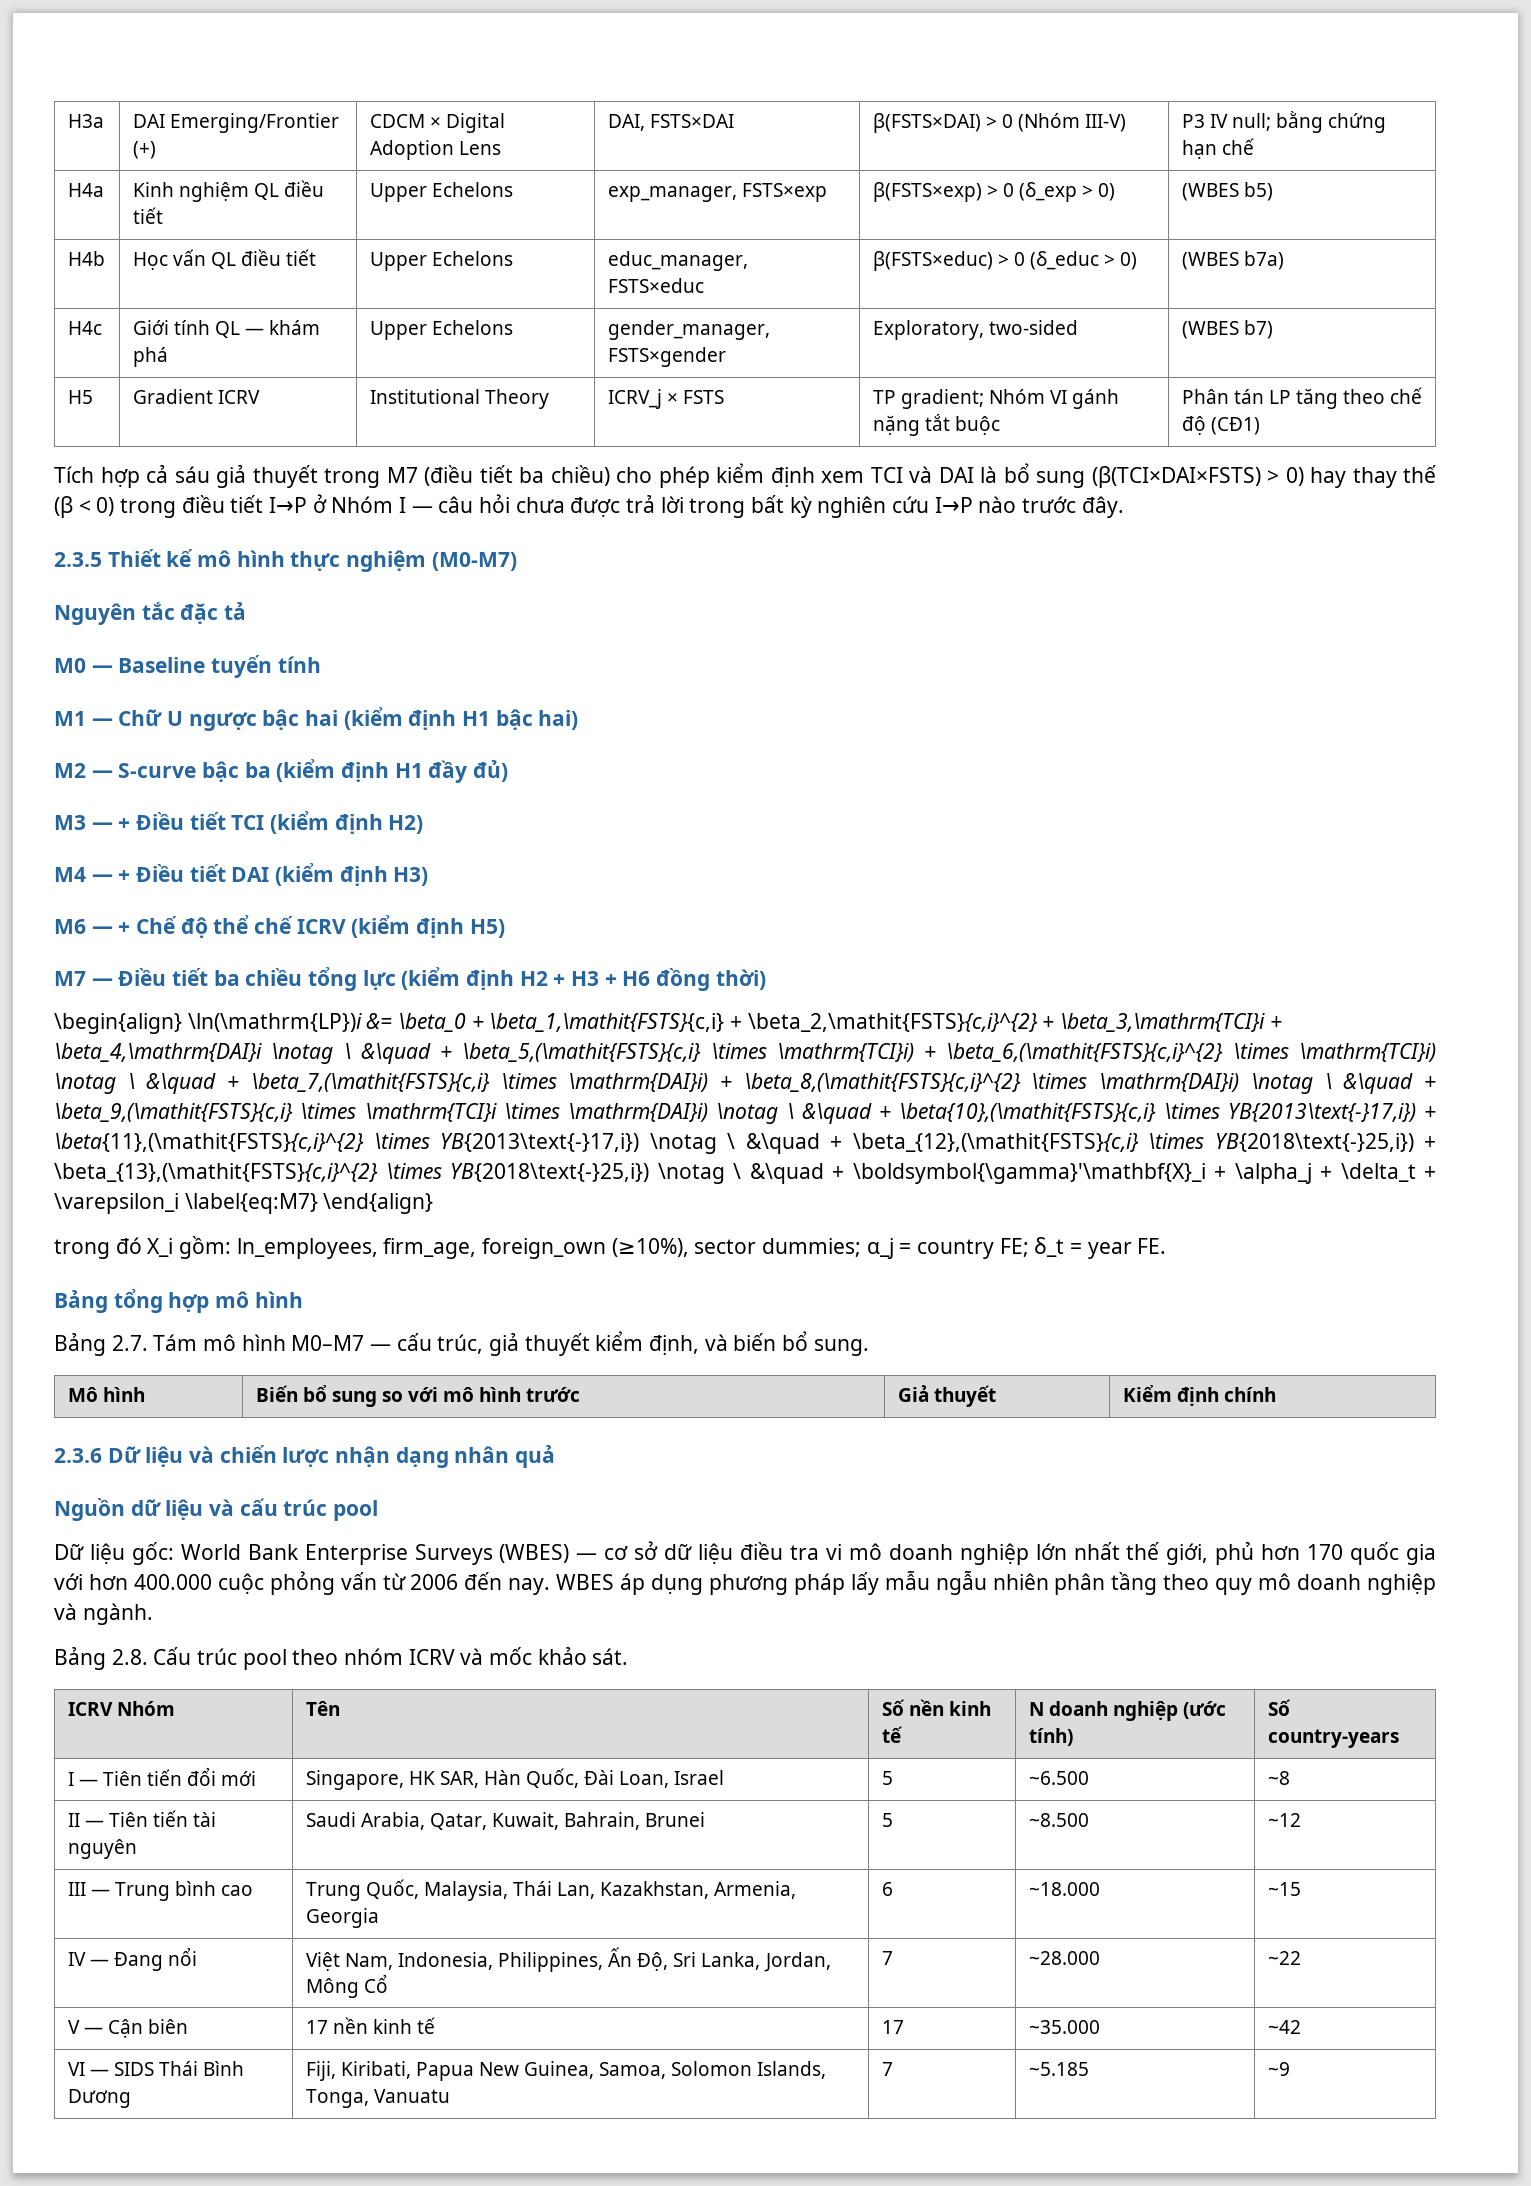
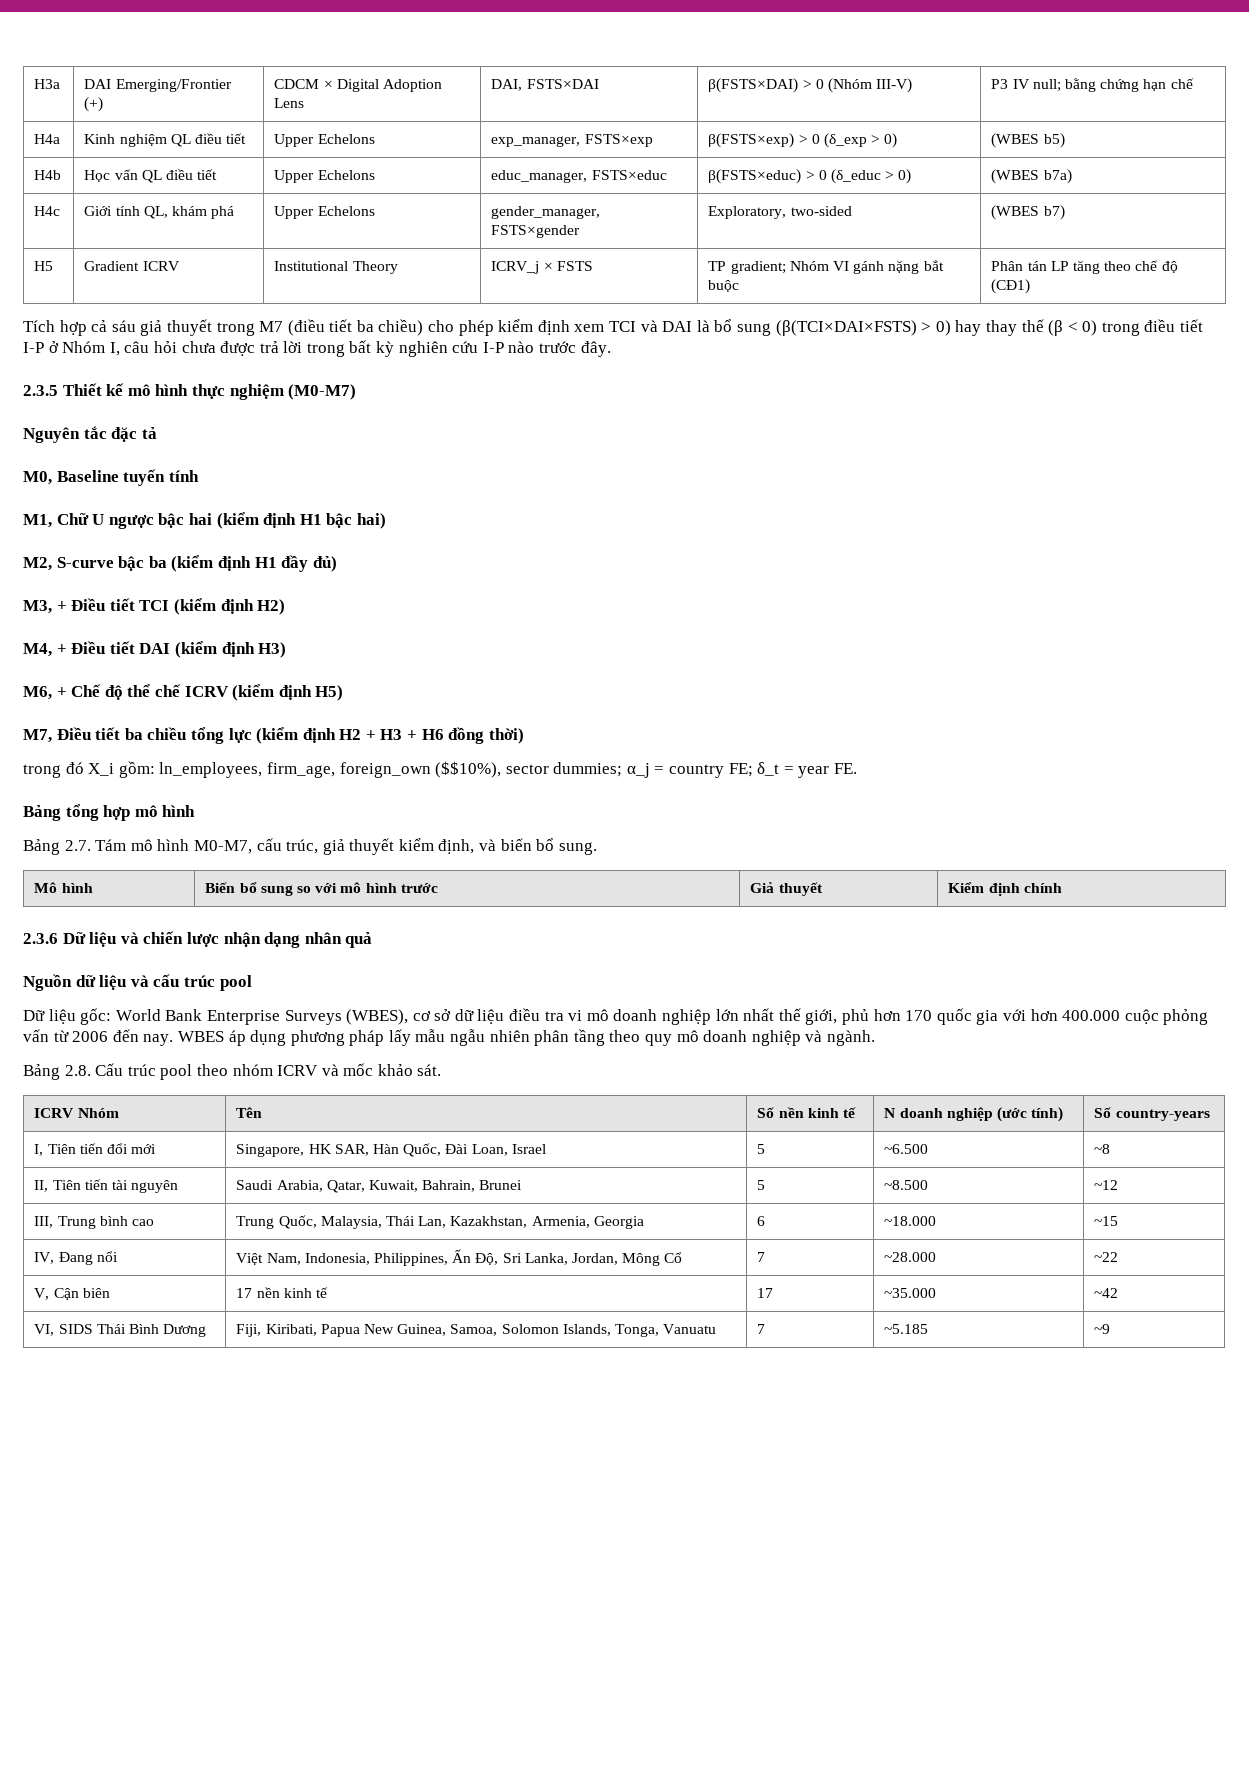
[214,321,264,338] QL — -> [143,206,168,219] QL,
[924,414,950,431] tắt -> [923,260,944,271] bắt
[269,497,308,513] I→P -> [23,342,44,353] I-P
[399,497,433,513] I — -> [109,342,120,356] I,
[934,497,973,513] I→P -> [482,342,504,353] I-P
[54,658,113,673] M0 — -> [23,471,52,485] M0,
[54,711,113,726] M1 — -> [23,514,52,528] M1,
[54,763,113,778] M2 — -> [23,557,52,571] M2,
[54,815,113,830] M3 — -> [23,600,52,614] M3,
[54,867,113,882] M4 — -> [23,643,52,657] M4,
[54,919,113,934] M6 — -> [23,686,52,700] M6,
[54,971,113,986] M7 — -> [23,729,52,743] M7,
[54,1013,1282,1034] [54,1043,1436,1064] [54,1073,1437,1094] [54,1103,1436,1124] [54,1133,1436,1154] [54,1163,1436,1184] [54,1193,434,1214] // \begin{align} \ln(\mathrm{LP})i &= \beta_0 + \beta_1,\mathit{FSTS}{c,i} + \beta_2,\mathit{FSTS}{c,i}^{2} + \beta_3,\mathrm{TCI}i + \beta_4,\mathrm{DAI}i \notag \ &\quad + \beta_5,(\mathit{FSTS}{c,i} \times \mathrm{TCI}i) + \beta_6,(\mathit{FSTS}{c,i}^{2} \times \mathrm{TCI}i) \notag \ &\quad + \beta_7,(\mathit{FSTS}{c,i} \times \mathrm{DAI}i) + \beta_8,(\mathit{FSTS}{c,i}^{2} \times \mathrm{DAI}i) \notag \ &\quad + \beta_9,(\mathit{FSTS}{c,i} \times \mathrm{TCI}i \times \mathrm{DAI}i) \notag \ &\quad + \beta{10},(\mathit{FSTS}{c,i} \times YB{2013\text{-}17,i}) + \beta{11},(\mathit{FSTS}{c,i}^{2} \times YB{2013\text{-}17,i}) \notag \ &\quad + \beta_{12},(\mathit{FSTS}{c,i} \times YB{2018\text{-}25,i}) + \beta_{13},(\mathit{FSTS}{c,i}^{2} \times YB{2018\text{-}25,i}) \notag \ &\quad + \boldsymbol{\gamma}'\mathbf{X}_i + \alpha_j + \delta_t + \varepsilon_i \label{eq:M7} \end{align} -> (524, 736) none
[611,1238,689,1257] (≥10%), -> [435,761,502,778] ($$10%),
[291,1335,392,1351] M0–M7 — -> [193,840,252,854] M0-M7,
[499,1544,598,1563] (WBES) — -> [346,1009,409,1025] (WBES),
[67,1772,98,1786] I — -> [34,1144,44,1156] I,
[67,1813,104,1827] II — -> [34,1180,49,1192] II,
[67,1882,110,1896] III — -> [34,1216,54,1228] III,
[67,1952,109,1966] IV — -> [34,1252,55,1264] IV,
[67,2020,103,2034] V — -> [34,1288,50,1300] V,
[67,2062,109,2076] VI — -> [34,1324,55,1336] VI,

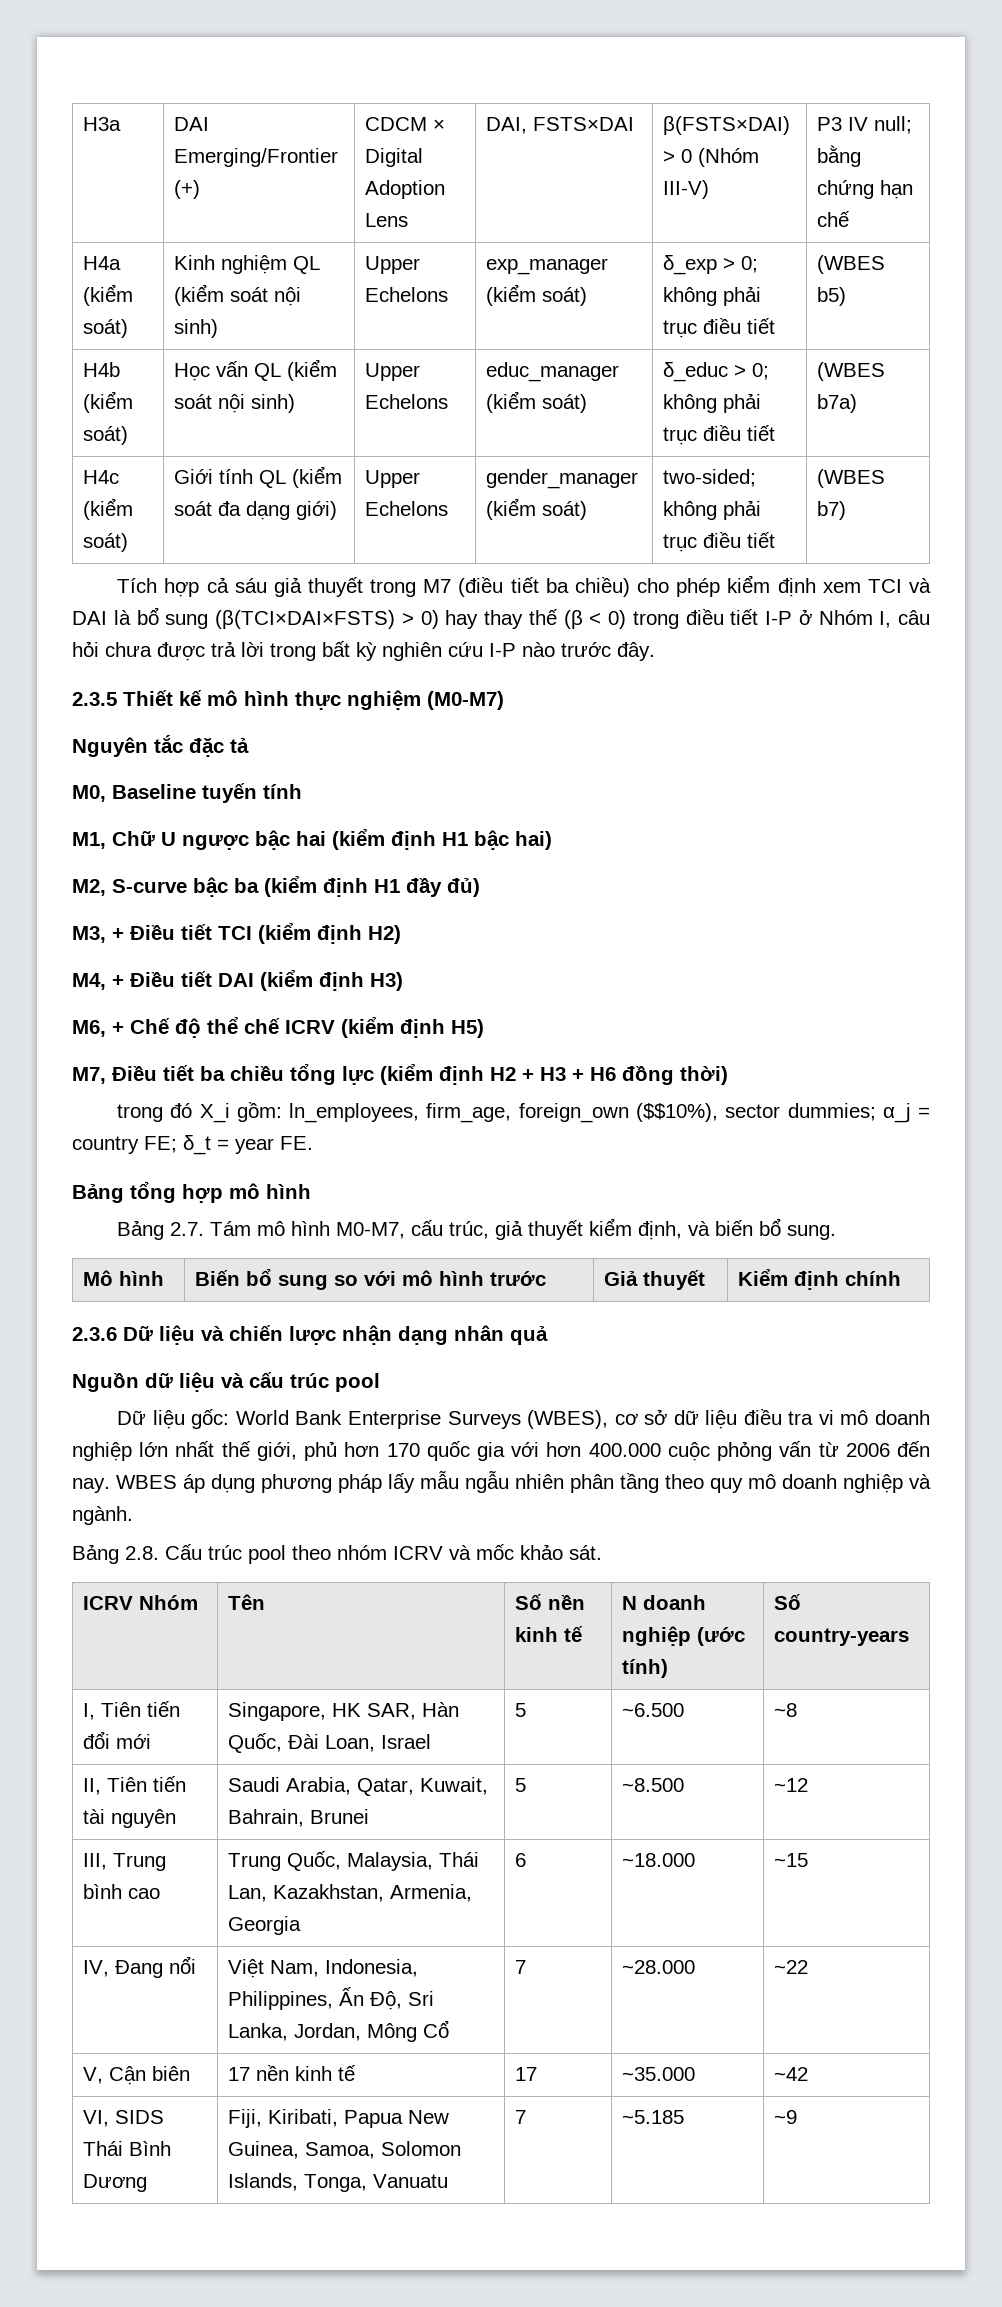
(61, 139) none -> [82,284,133,306] [82,319,128,338] (kiểm soát)
[194,133,247,144] [274,134,375,147] [491,134,653,147] [708,133,898,148] điều tiết | Upper Echelons | exp_manager, FSTS×exp | β(FSTS×exp) > 0 (δ_exp > 0) -> [173,284,301,306] [173,319,218,338] [364,256,420,274] [364,287,448,302] [485,258,608,275] [485,284,587,306] [662,255,758,275] [662,286,761,306] [662,318,775,338] (kiểm soát nội sinh) | Upper Echelons | exp_manager (kiểm soát) | δ_exp > 0; không phải trục điều tiết
(62, 175) none -> [82,391,133,413] [82,426,128,445] (kiểm soát)
[165,169,218,180] [274,170,375,183] [491,170,667,183] [708,169,912,184] điều tiết | Upper Echelons | educ_manager, FSTS×educ | β(FSTS×educ) > 0 (δ_educ > 0) -> [286,359,337,381] [173,394,295,413] [364,363,420,381] [364,394,448,409] [485,362,619,382] [485,391,587,413] [662,362,769,382] [662,393,761,413] [662,425,775,445] (kiểm soát nội sinh) | Upper Echelons | educ_manager (kiểm soát) | δ_educ > 0; không phải trục điều tiết
(61, 211) none -> [82,498,133,520] [82,533,128,552] (kiểm soát)
[143,206,235,219] [274,206,375,219] [491,206,601,219] [491,225,581,238] [708,206,852,219] [991,205,1065,220] [34,261,54,271] [84,261,180,271] [274,261,398,274] [491,261,593,274] [708,260,944,274] [708,280,740,292] [991,260,1178,274] [991,279,1031,294] QL, khám phá | Upper Echelons | gender_manager, FSTS×gender | Exploratory, two-sided | (WBES b7) // H5 | Gradient ICRV | Institutional Theory | ICRV_j × FSTS | TP gradient; Nhóm VI gánh nặng bắt buộc | Phân tán LP tăng theo chế độ (CĐ1) -> [258,466,342,488] [173,501,337,520] [364,470,420,488] [364,501,448,516] [485,469,638,489] [485,498,587,520] [662,469,756,487] [662,500,761,520] [662,532,775,552] [816,469,885,488] [816,501,846,520] QL (kiểm soát đa dạng giới) | Upper Echelons | gender_manager (kiểm soát) | two-sided; không phải trục điều tiết | (WBES b7)

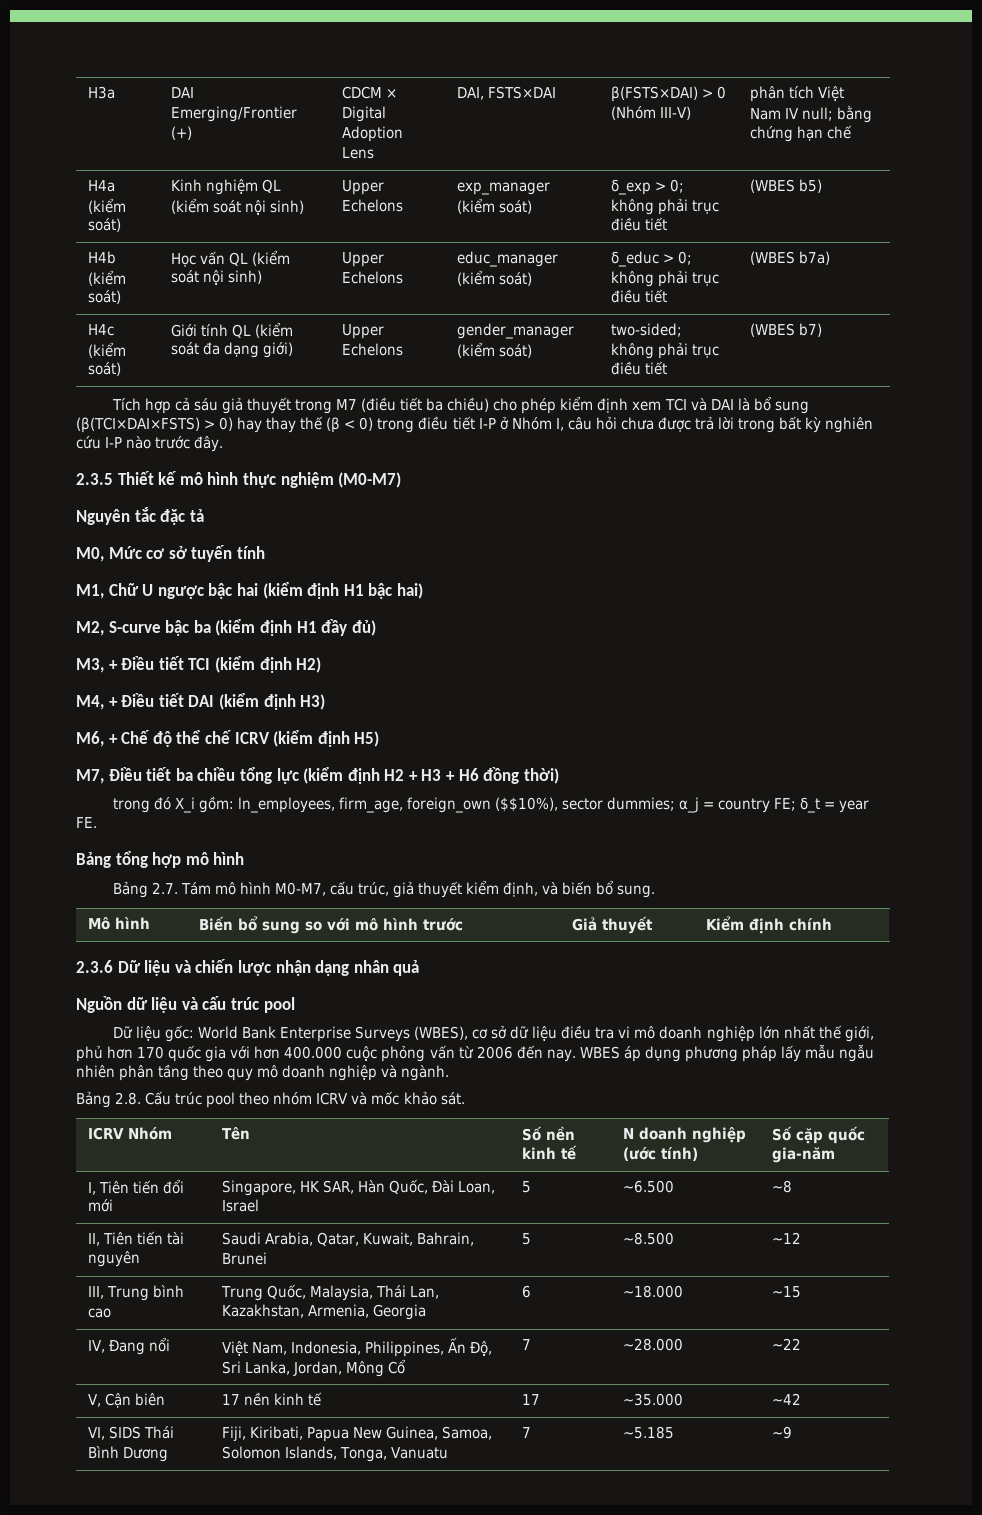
[816,117,842,131] P3 -> [749,86,844,102] [749,108,781,120] phân tích Việt Nam
[112,784,196,799] Baseline -> [108,546,187,559] Mức cơ sở
[773,1628,909,1646] country-years -> [795,1126,865,1144] [771,1147,835,1163] cặp quốc gia-năm

